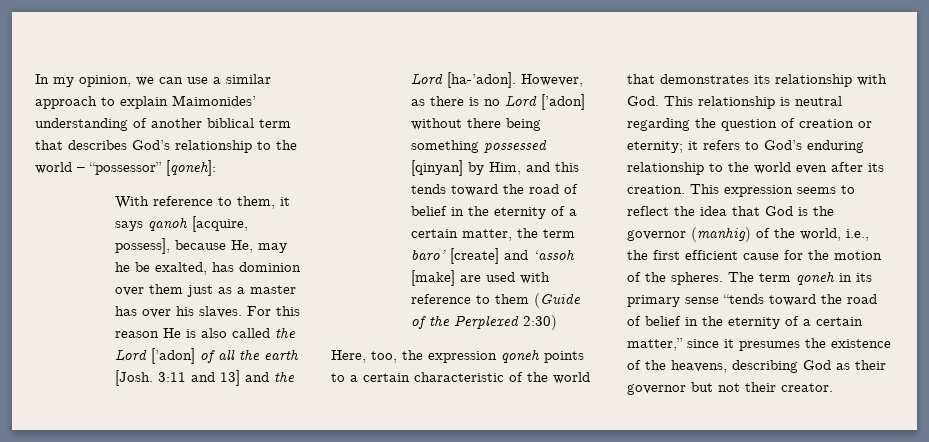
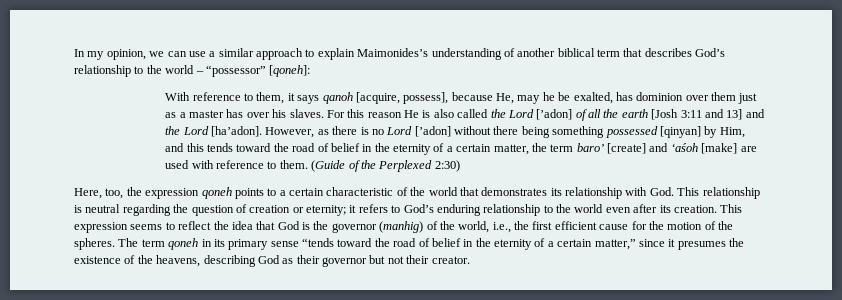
[172,95,256,106] Maimonides’ -> [357,48,429,57] Maimonides’s
[115,370,154,386] [Josh. -> [651,109,679,120] [Josh
[447,72,517,88] [ha-’adon]. -> [210,126,262,137] [ha’adon].
[533,249,576,260] ‘assoh -> [670,143,698,152] ‘aśoh
[495,294,530,304] them -> [279,160,308,169] them.

